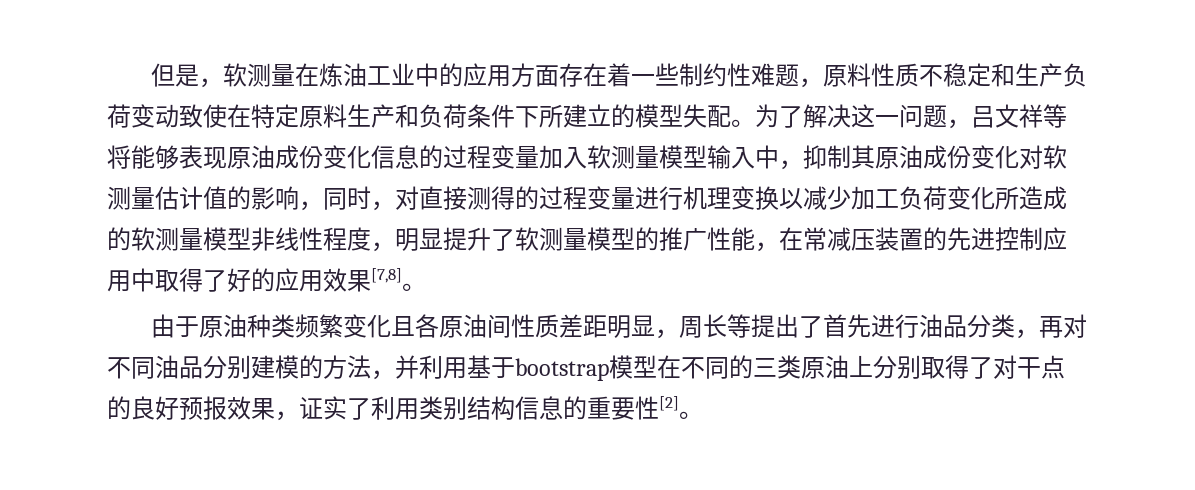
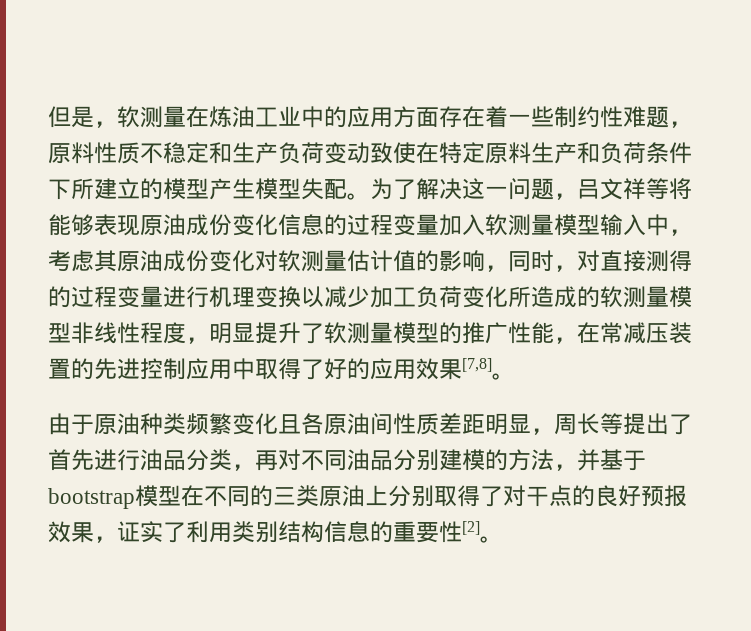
(683, 115) none -> [209,178,301,200] 产生模型
[803,145,851,169] 抑制 -> [48,250,94,272] 考虑
[419,355,467,379] 利用 -> (600, 460) none

